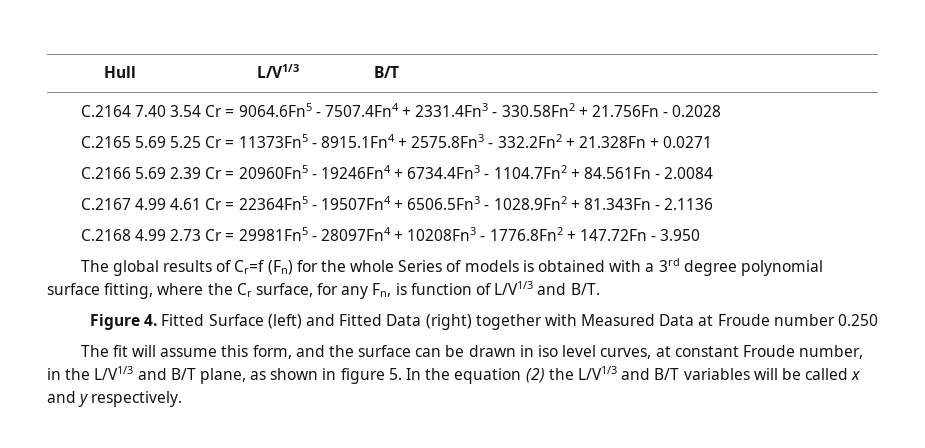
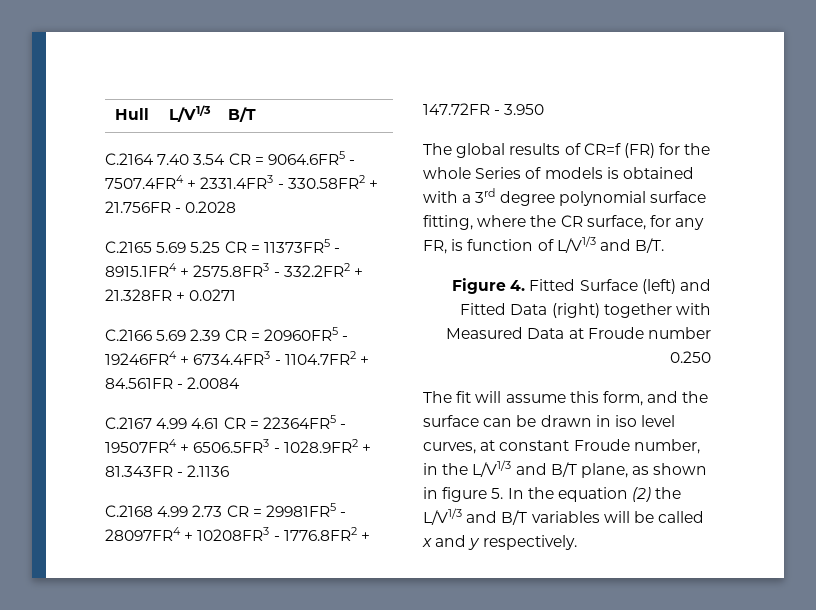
[205,103,660,117] Cr = 9064.6Fn5 - 7507.4Fn4 + 2331.4Fn3 - 330.58Fn2 + 21.756Fn -> [228,151,356,165] [105,175,378,189] [105,201,171,213] CR = 9064.6FR5 - 7507.4FR4 + 2331.4FR3 - 330.58FR2 + 21.756FR
[205,134,647,148] Cr = 11373Fn5 - 8915.1Fn4 + 2575.8Fn3 - 332.2Fn2 + 21.328Fn -> [224,239,341,253] [105,263,363,277] [105,289,172,301] CR = 11373FR5 - 8915.1FR4 + 2575.8FR3 - 332.2FR2 + 21.328FR
[205,165,652,179] Cr = 20960Fn5 - 19246Fn4 + 6734.4Fn3 - 1104.7Fn2 + 84.561Fn -> [224,327,349,341] [105,351,369,365] [105,378,173,389] CR = 20960FR5 - 19246FR4 + 6734.4FR3 - 1104.7FR2 + 84.561FR
[205,196,652,210] Cr = 22364Fn5 - 19507Fn4 + 6506.5Fn3 - 1028.9Fn2 + 81.343Fn -> [223,415,347,429] [105,439,371,453] [105,466,173,477] CR = 22364FR5 - 19507FR4 + 6506.5FR3 - 1028.9FR2 + 81.343FR
[205,227,648,241] Cr = 29981Fn5 - 28097Fn4 + 10208Fn3 - 1776.8Fn2 + 147.72Fn -> [226,503,347,517] [105,527,370,541] [423,103,490,115] CR = 29981FR5 - 28097FR4 + 10208FR3 - 1776.8FR2 + 147.72FR
[234,260,293,275] Cr=f (Fn) -> [583,143,655,158] CR=f (FR)
[236,283,252,297] Cr -> [560,215,583,227] CR
[372,283,392,297] Fn, -> [423,240,447,254] FR,

